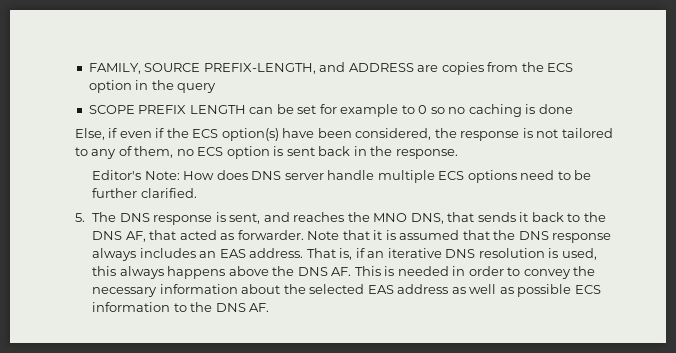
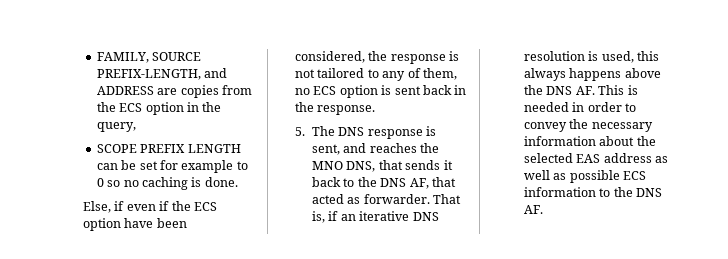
[177,83,217,93] query -> [96,122,136,132] query,
[538,104,573,114] done -> [204,177,238,187] done.
[221,128,279,141] option(s) -> [83,218,122,231] option
[92,170,592,183] [92,188,197,198] // Editor's Note: How does DNS server handle multiple ECS options need to be further clarified. -> (376, 110) none
[307,230,612,243] [92,248,304,261] Note that it is assumed that the DNS response always includes an EAS address. -> (430, 199) none

